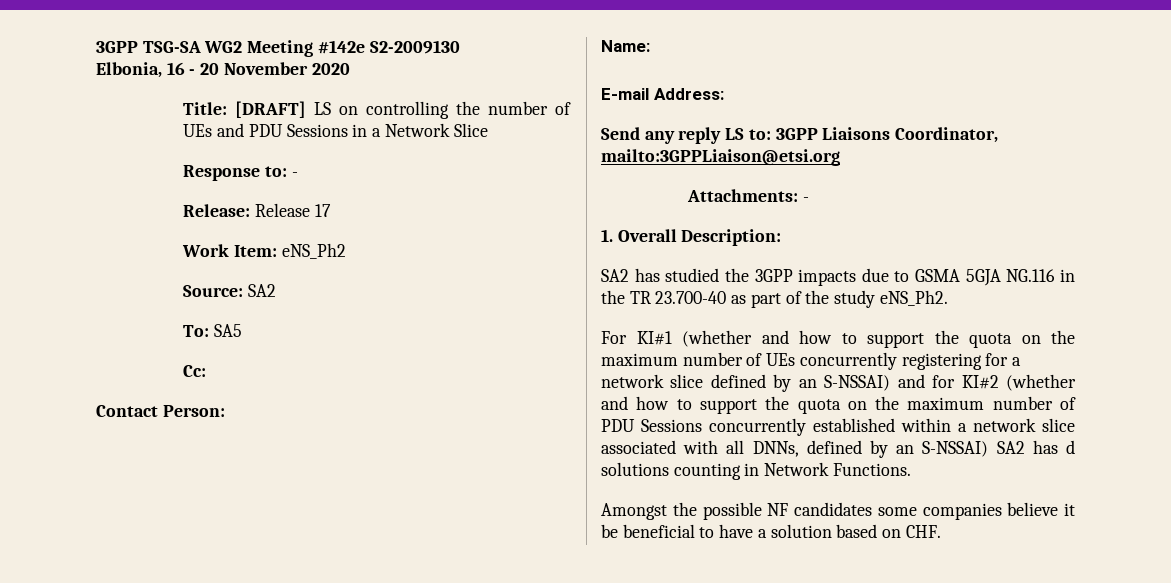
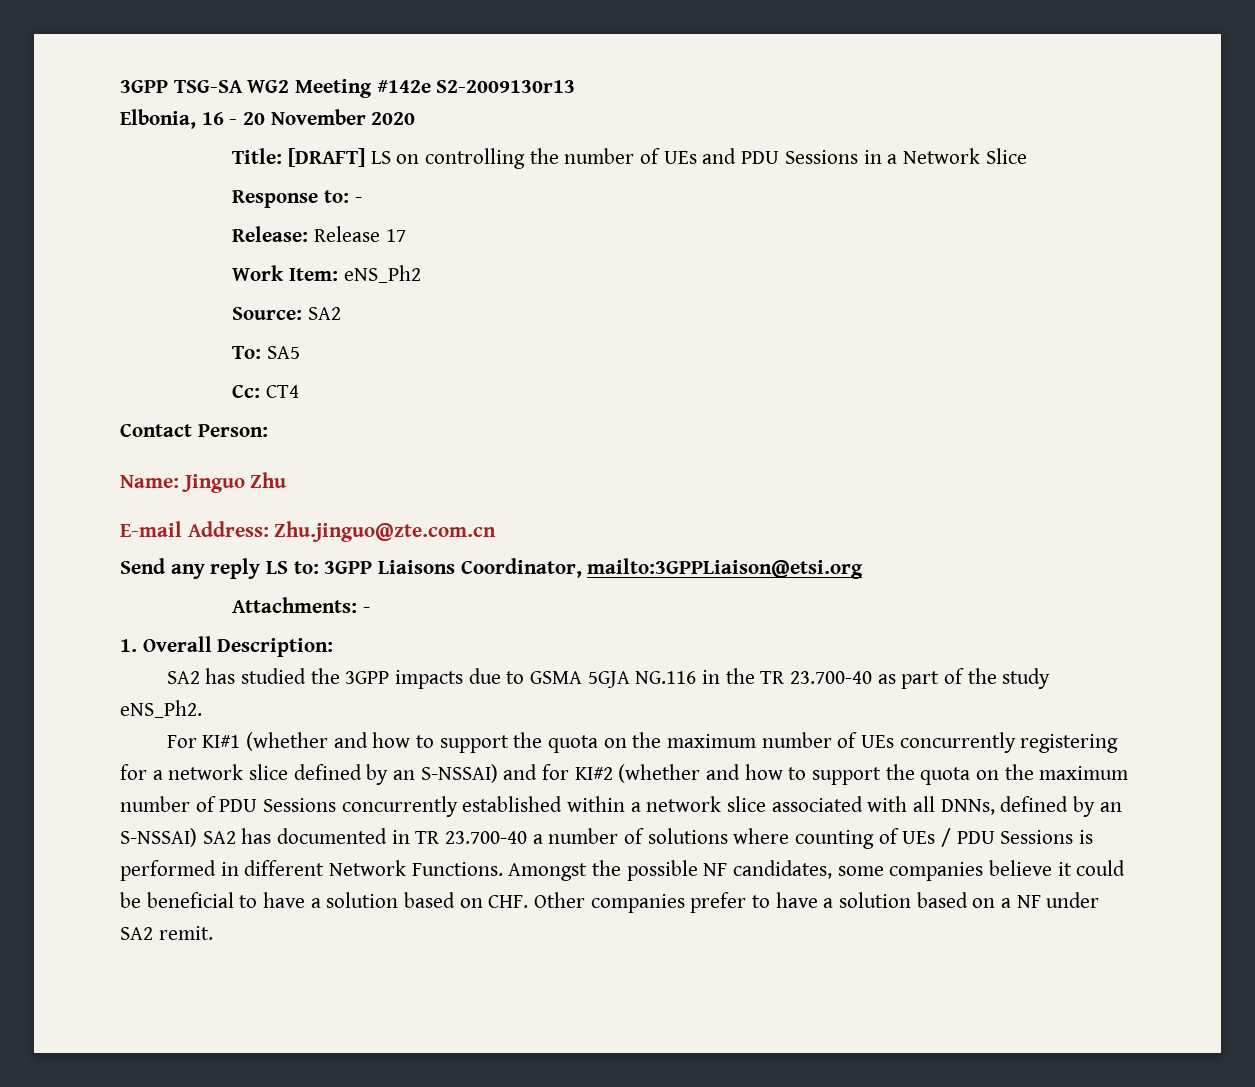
[369,40,460,54] S2-2009130 -> [436,80,576,93] S2-2009130r13
(207, 371) none -> [266,385,300,398] CT4
(650, 46) none -> [181,472,287,493] Jinguo Zhu
(724, 94) none -> [274,521,497,542] Zhu.jinguo@zte.com.cn
[1066,440,1075,454] [601,462,760,480] d solutions counting in -> [277,828,1094,849] [120,860,325,881] documented in TR 23.700-40 a number of solutions where counting of UEs / PDU Sessions is performed in different
(911, 469) // -> (503, 869) none
[794,502,872,516] candidates -> [733,860,833,879] candidates,
(1075, 509) none -> [1076,860,1126,876] could
(941, 531) none -> [534,892,1100,913] [120,926,213,940] Other companies prefer to have a solution based on a NF under SA2 remit.

